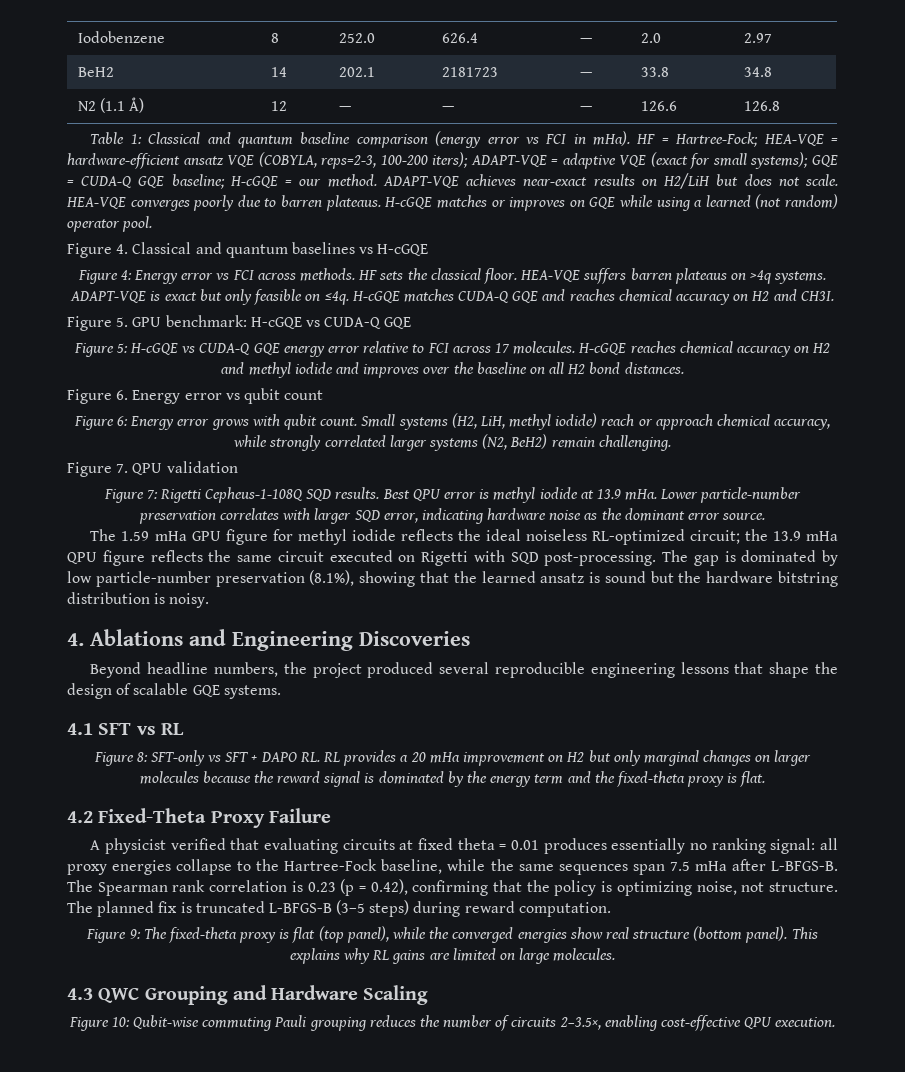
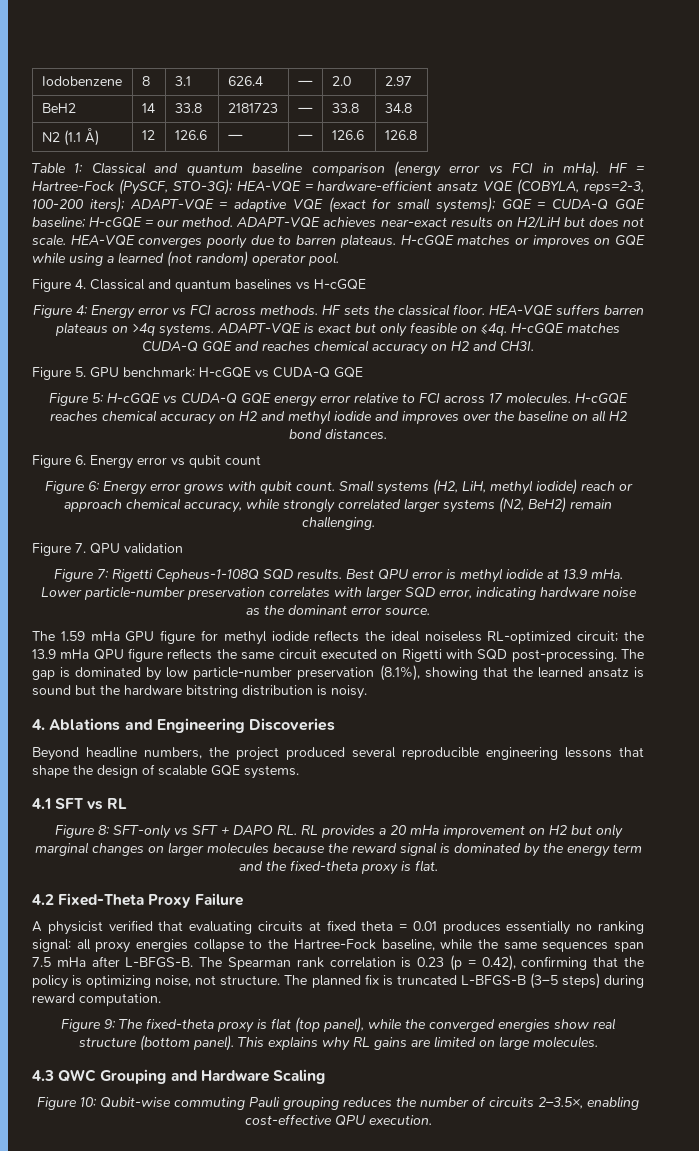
[338,33,375,43] 252.0 -> [174,76,191,86] 3.1
[338,67,375,77] 202.1 -> [174,103,202,113] 33.8
[338,106,351,111] — -> [174,130,207,140] 126.6
[675,132,759,147] Hartree-Fock; -> [32,179,233,195] Hartree-Fock (PySCF, STO-3G);

